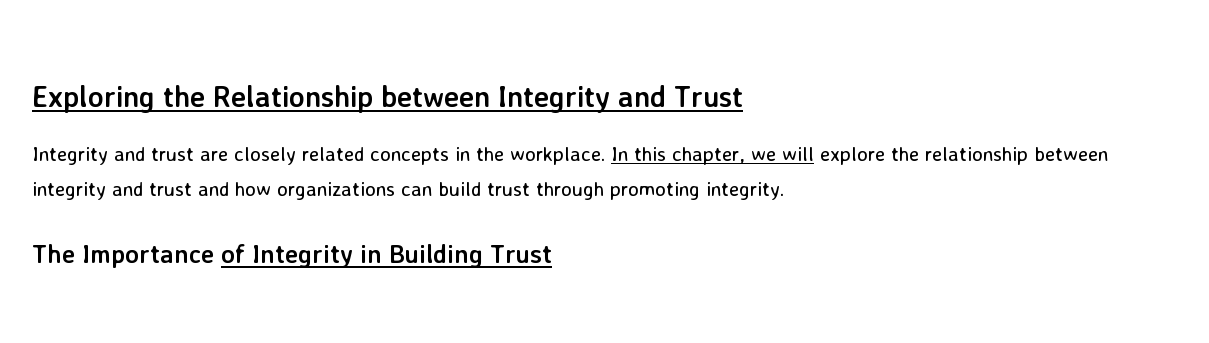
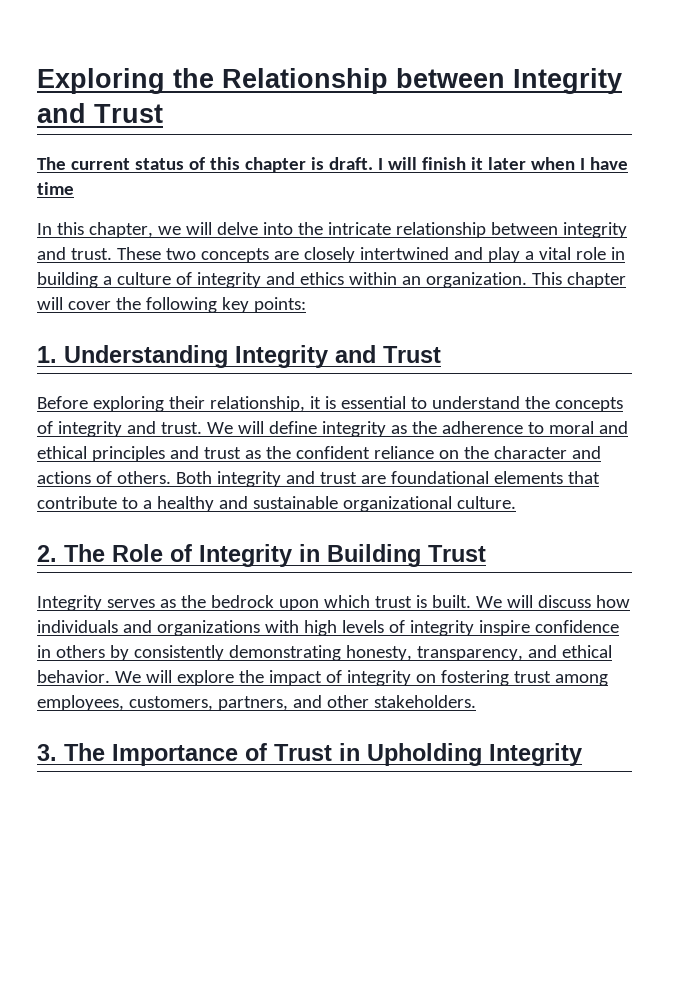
[32,147,605,165] Integrity and trust are closely related concepts in the workplace. -> [37,157,628,173] [37,182,74,195] The current status of this chapter is draft. I will finish it later when I have time //
[820,147,1108,165] [32,182,784,200] [32,244,214,268] explore the relationship between integrity and trust and how organizations can build trust through promoting integrity. // The Importance -> [216,222,627,238] [37,247,625,263] [37,272,626,288] [37,297,306,313] [37,345,441,368] [37,396,623,412] [37,421,628,437] [37,446,601,462] [37,471,600,487] [37,496,516,512] [37,544,163,562] delve into the intricate relationship between integrity and trust. These two concepts are closely intertwined and play a vital role in building a culture of integrity and ethics within an organization. This chapter will cover the following key points: // 1. Understanding Integrity and Trust // Before exploring their relationship, it is essential to understand the concepts of integrity and trust. We will define integrity as the adherence to moral and ethical principles and trust as the confident reliance on the character and actions of others. Both integrity and trust are foundational elements that contribute to a healthy and sustainable organizational culture. // 2. The Role
(552, 254) none -> [37,595,630,611] [37,620,619,636] [37,645,612,661] [37,670,608,686] [37,695,476,711] [37,743,582,766] // Integrity serves as the bedrock upon which trust is built. We will discuss how individuals and organizations with high levels of integrity inspire confidence in others by consistently demonstrating honesty, transparency, and ethical behavior. We will explore the impact of integrity on fostering trust among employees, customers, partners, and other stakeholders. // 3. The Importance of Trust in Upholding Integrity

